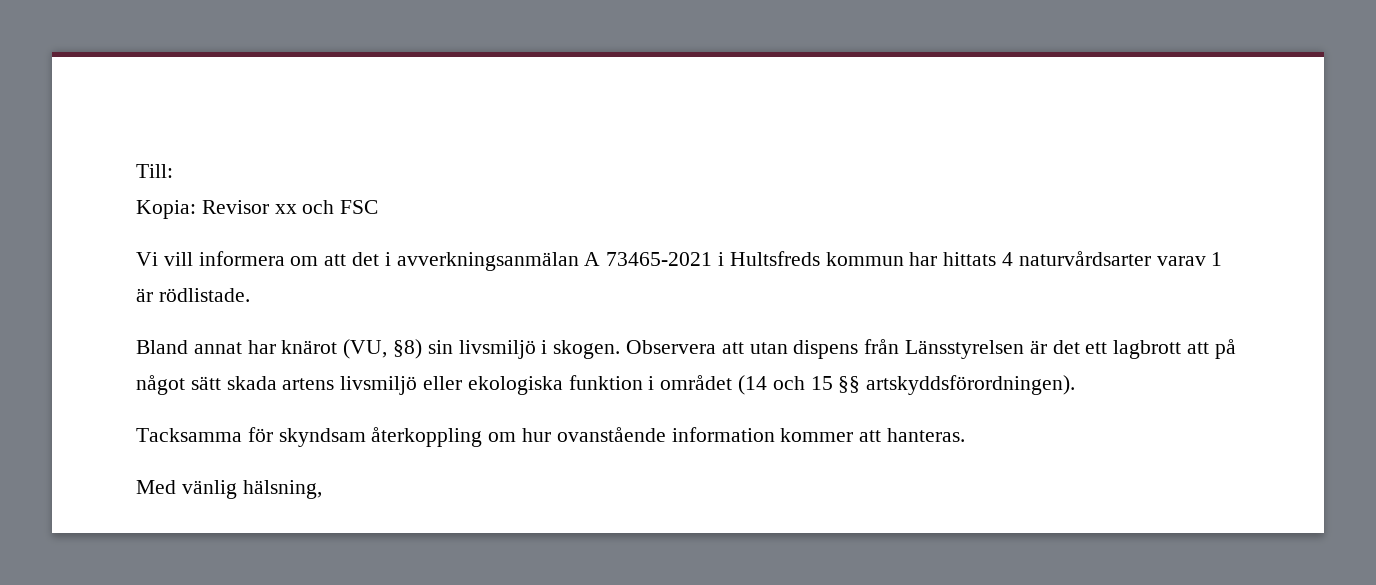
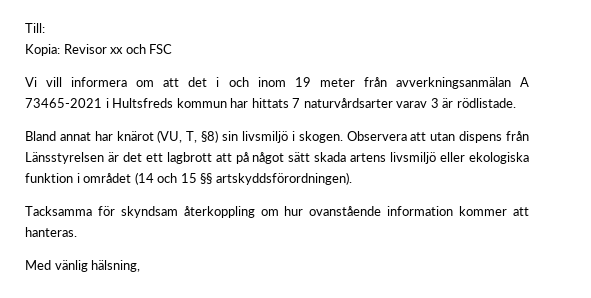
(391, 259) none -> [228,77,387,87] och inom 19 meter från
[1002,252,1014,266] 4 -> [292,98,301,108] 7
[1211,252,1223,266] 1 -> [430,98,439,108] 3
(388, 349) none -> [186,131,198,143] T,

